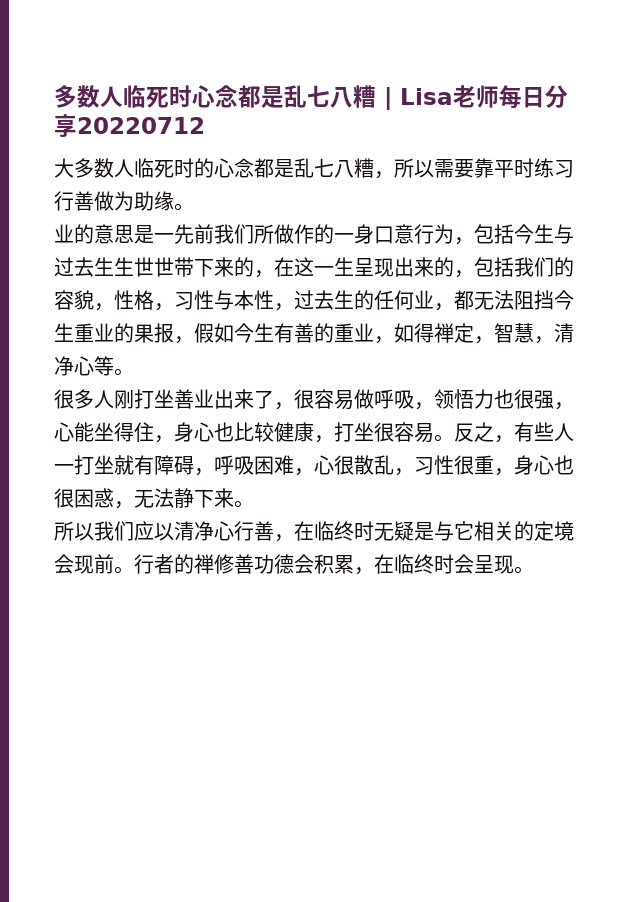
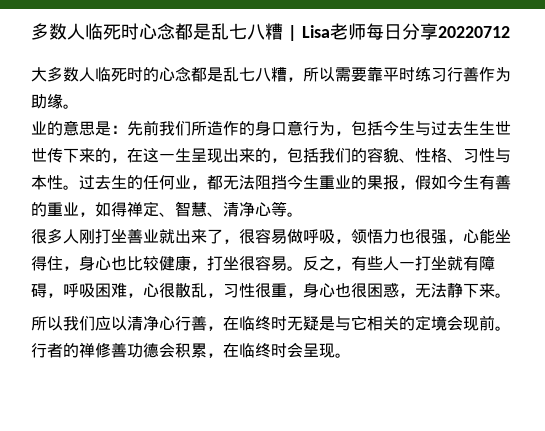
[94,191,114,211] 做 -> [479,67,495,82] 作
[154,233,174,242] 一 -> [111,125,127,134] ：
[274,224,354,244] 做作的一 -> [207,121,255,136] 造作的
[174,257,194,277] 带 -> [47,148,63,163] 传
[94,290,174,311] ，性格， -> [399,148,463,163] 、性格、
[274,303,294,311] ， -> [63,185,79,190] 。
[474,323,554,344] ，智慧， -> [159,201,223,217] 、智慧、
(214, 398) none -> [159,229,175,244] 就

